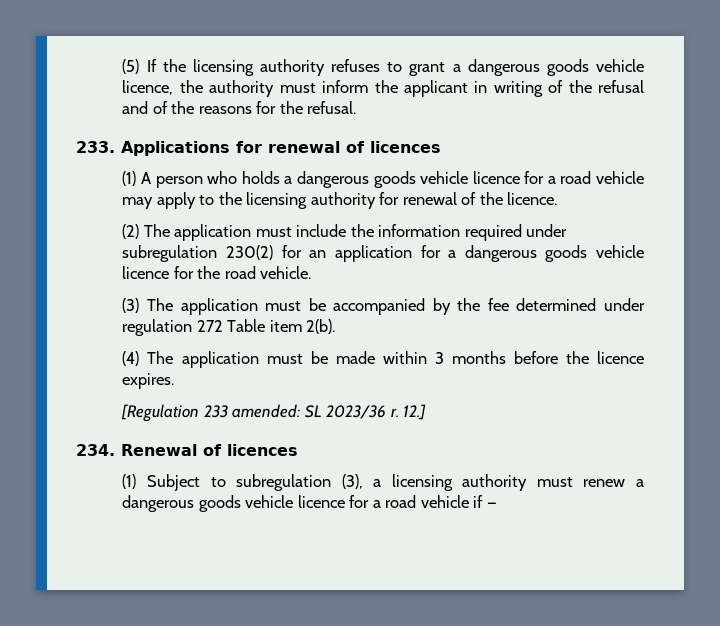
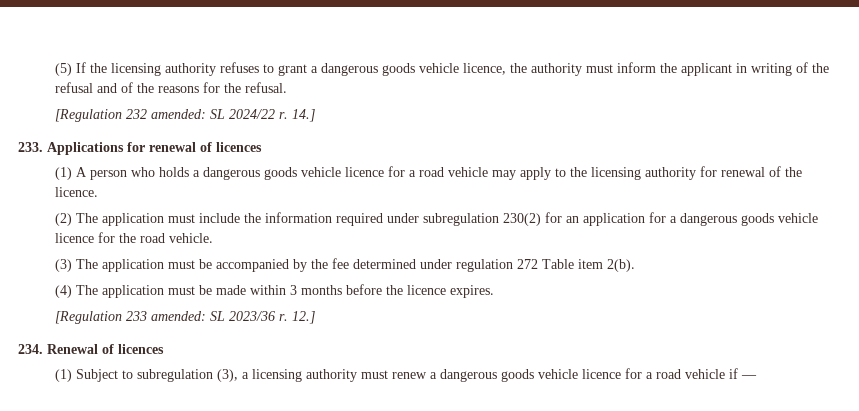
(357, 107) none -> [55,109,316,122] // [Regulation 232 amended: SL 2024/22 r. 14.]

